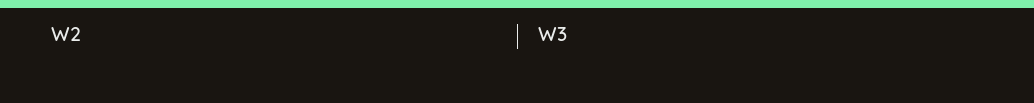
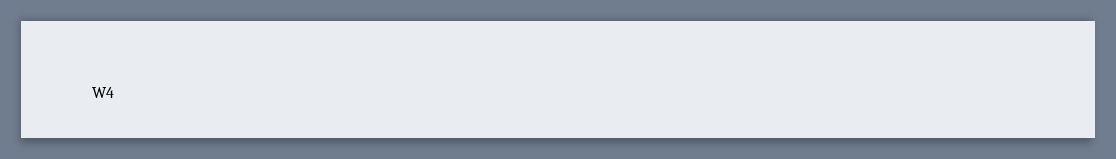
[51,27,81,41] [538,27,567,41] W2 // W3 -> [92,87,114,98] W4

